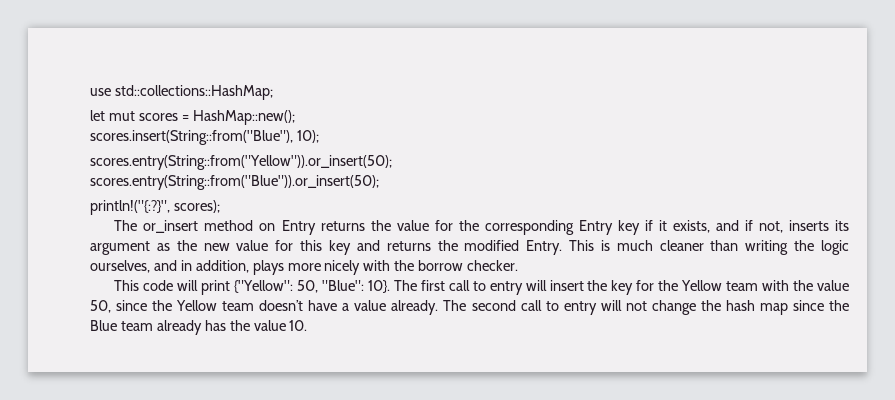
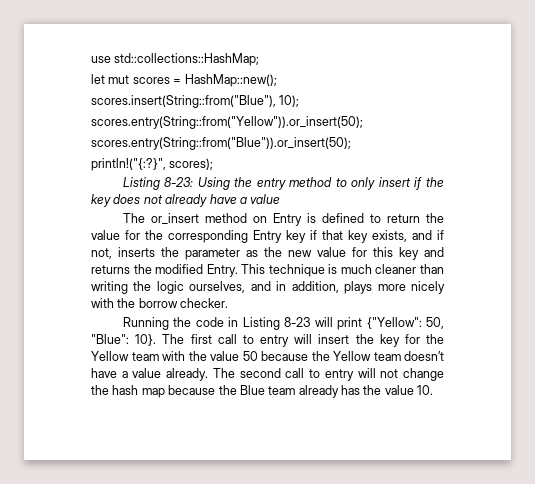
(220, 206) none -> [122,177,444,190] [91,194,281,207] // Listing 8-23: Using the entry method to only insert if the key does not already have a value
[320,221,365,231] returns -> [306,213,420,223] is defined to return
[658,220,667,231] it -> [322,230,368,243] that key
[835,220,849,231] [90,241,150,255] its argument -> [161,247,240,260] the parameter
(595, 245) none -> [268,264,325,277] technique
[114,280,174,291] This code -> [122,317,311,330] Running the code in Listing 8-23
[90,300,148,313] 50, since -> [242,351,308,361] 50 because
[792,300,824,311] since -> [168,385,216,395] because

